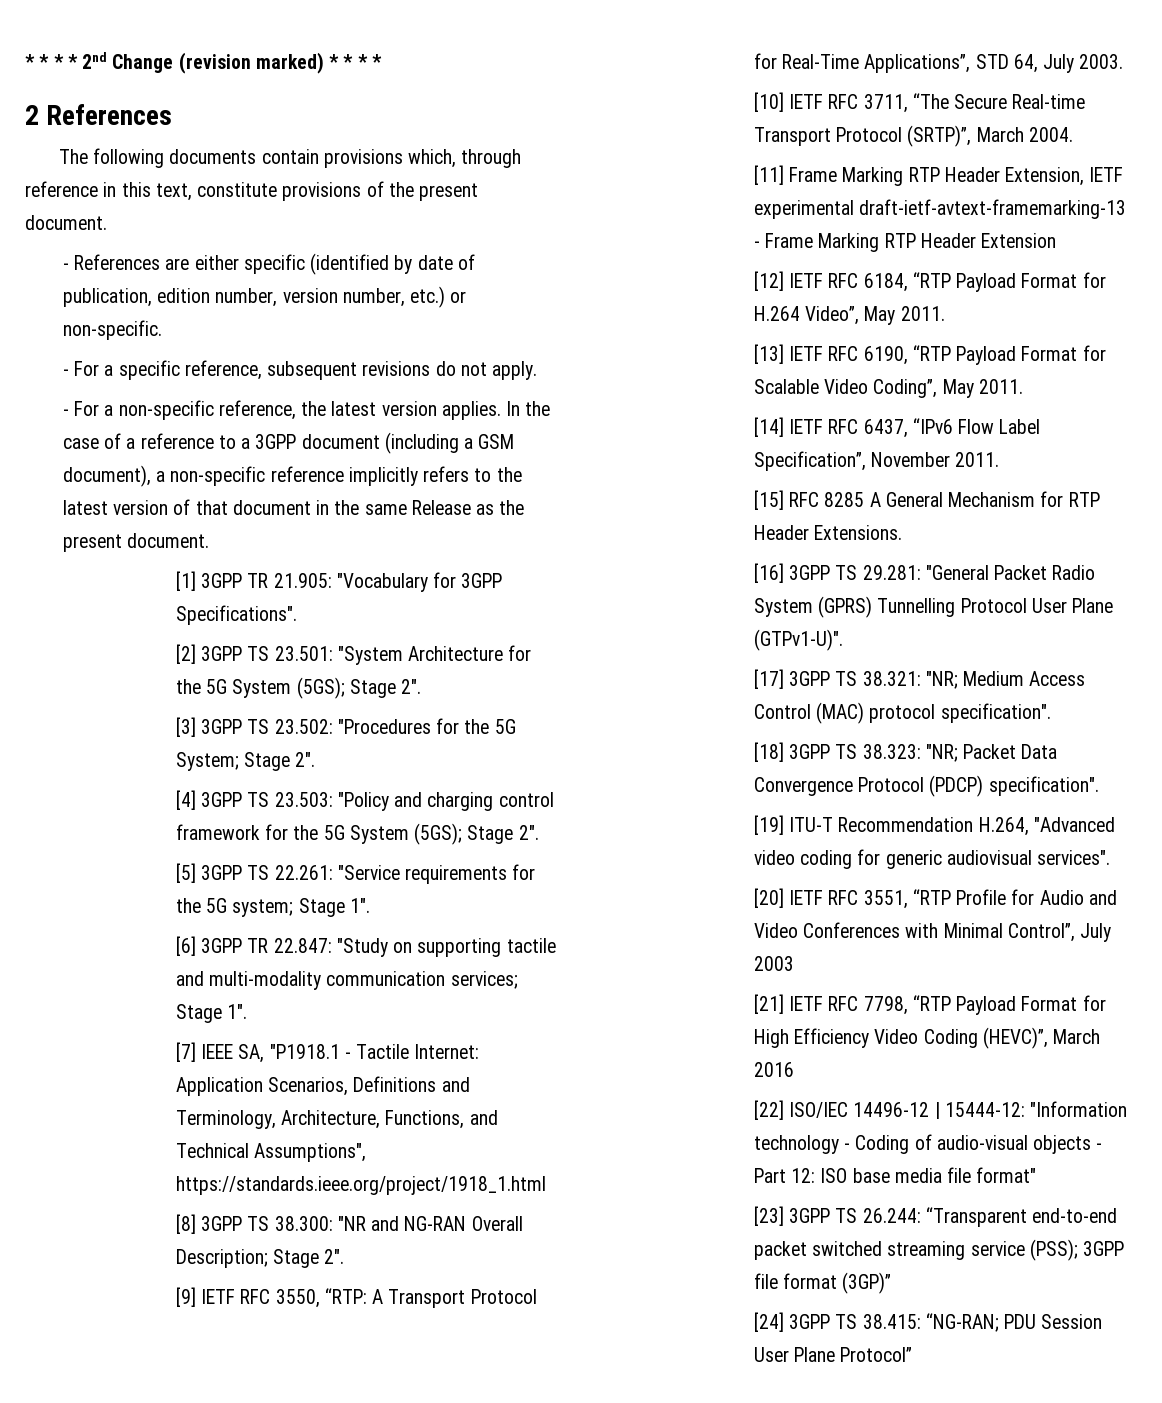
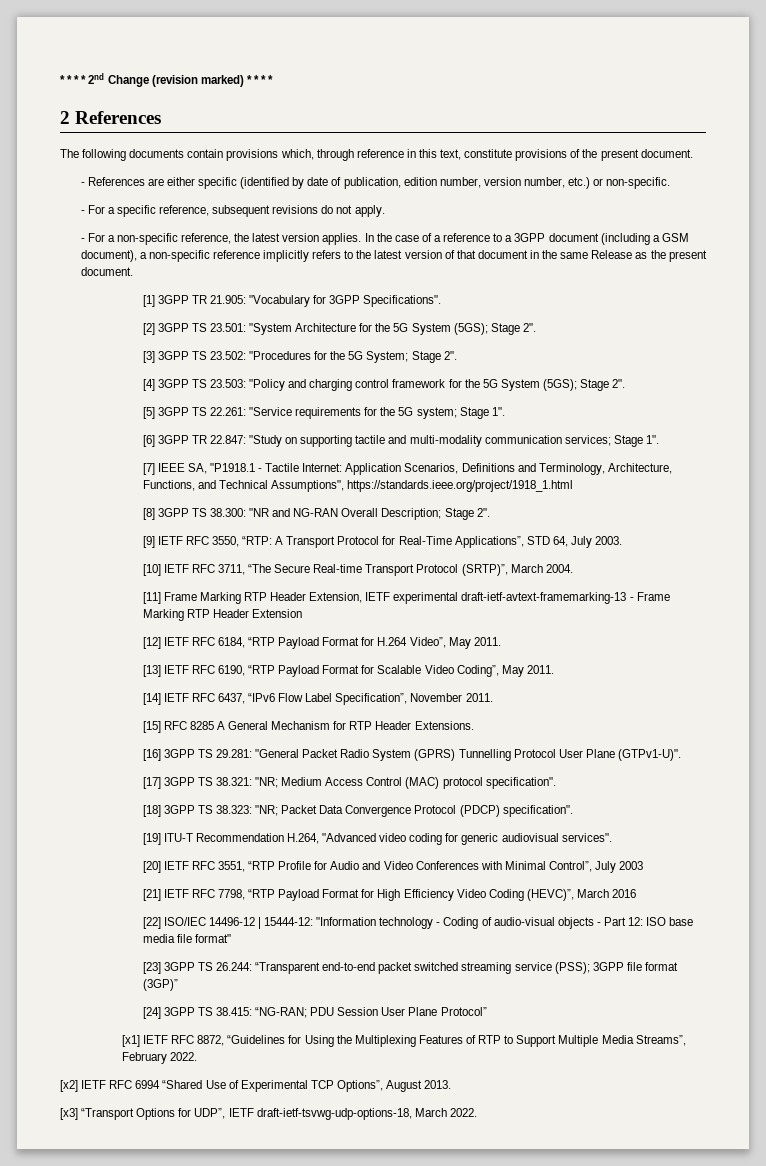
(913, 1354) none -> [121,1035,686,1047] [121,1052,198,1064] [60,1080,452,1092] [60,1108,477,1120] // [x1] IETF RFC 8872, “Guidelines for Using the Multiplexing Features of RTP to Support Multiple Media Streams”, February 2022. // [x2] IETF RFC 6994 “Shared Use of Experimental TCP Options”, August 2013. // [x3] “Transport Options for UDP”, IETF draft-ietf-tsvwg-udp-options-18, March 2022.

